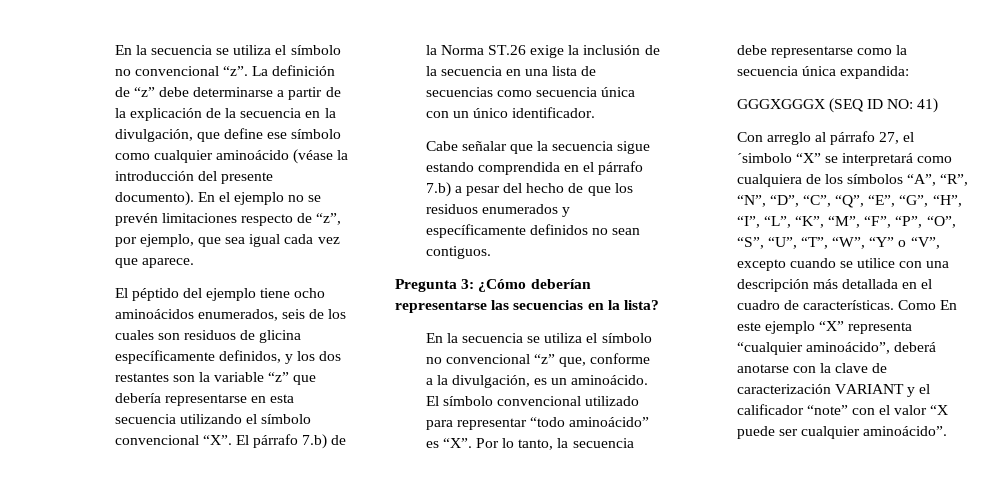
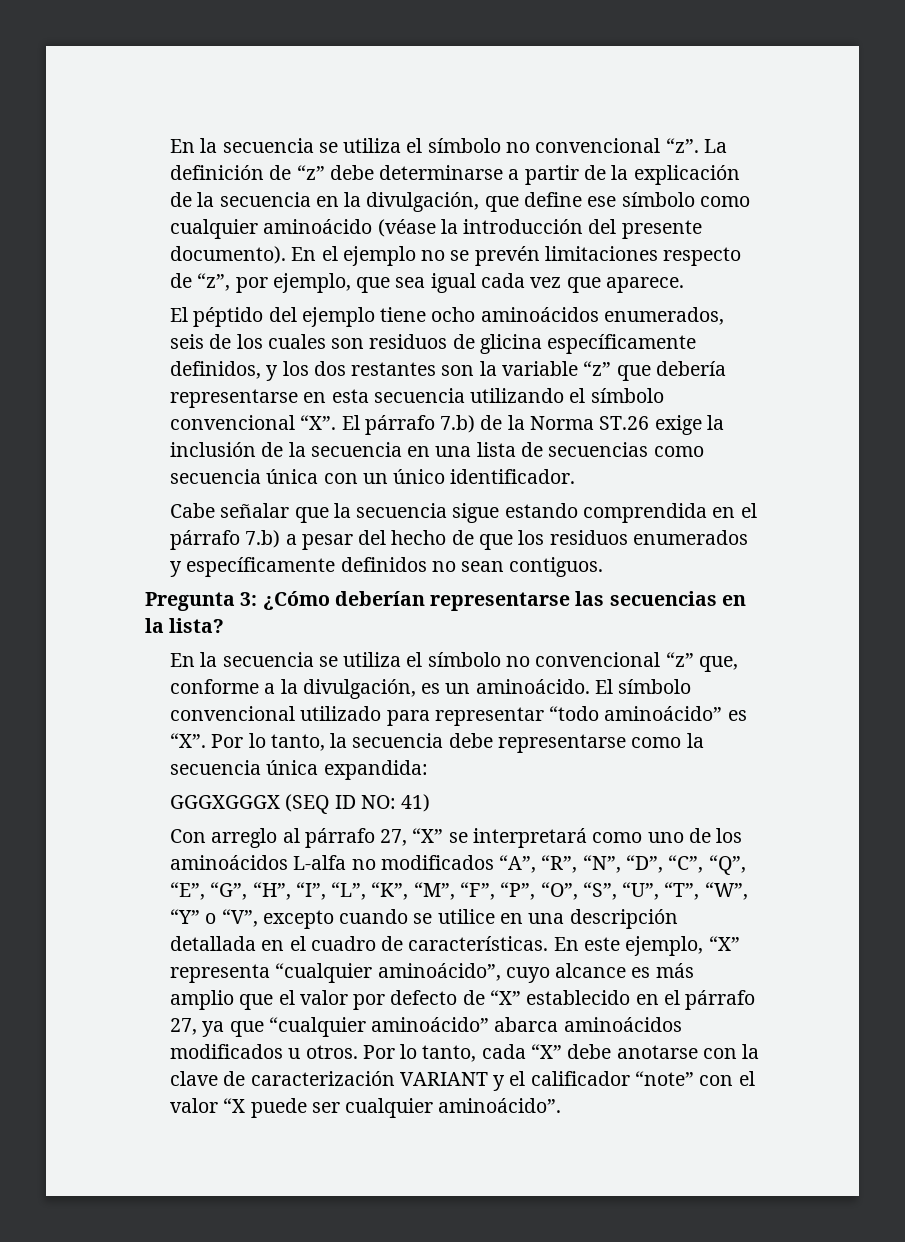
[903,132,915,142] [736,153,792,163] el ´simbolo -> (408, 837) none
[736,174,904,187] cualquiera de los símbolos -> [647,828,743,843] [170,855,494,870] uno de los aminoácidos L-alfa no modificados
[899,261,923,268] con -> [500,913,524,924] en
[812,279,838,289] más -> (678, 919) none
[898,300,937,310] Como -> (549, 943) none
[764,321,815,334] ejemplo -> [625,936,704,956] ejemplo,
[893,342,936,352] deberá -> [505,963,694,983] [170,990,756,1010] [170,1017,682,1037] [170,1044,612,1062] cuyo alcance es más amplio que el valor por defecto de “X” establecido en el párrafo 27, ya que “cualquier aminoácido” abarca aminoácidos modificados u otros. Por lo tanto, cada “X” debe

